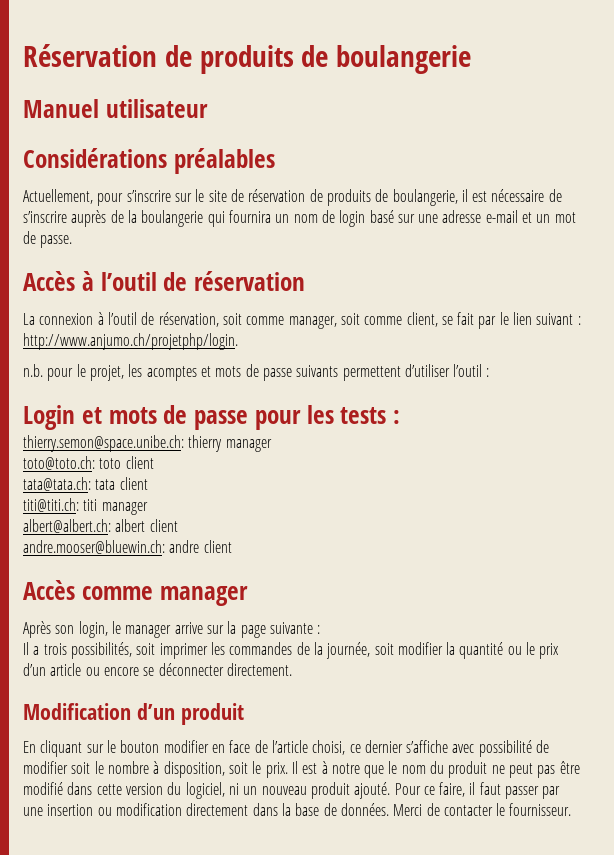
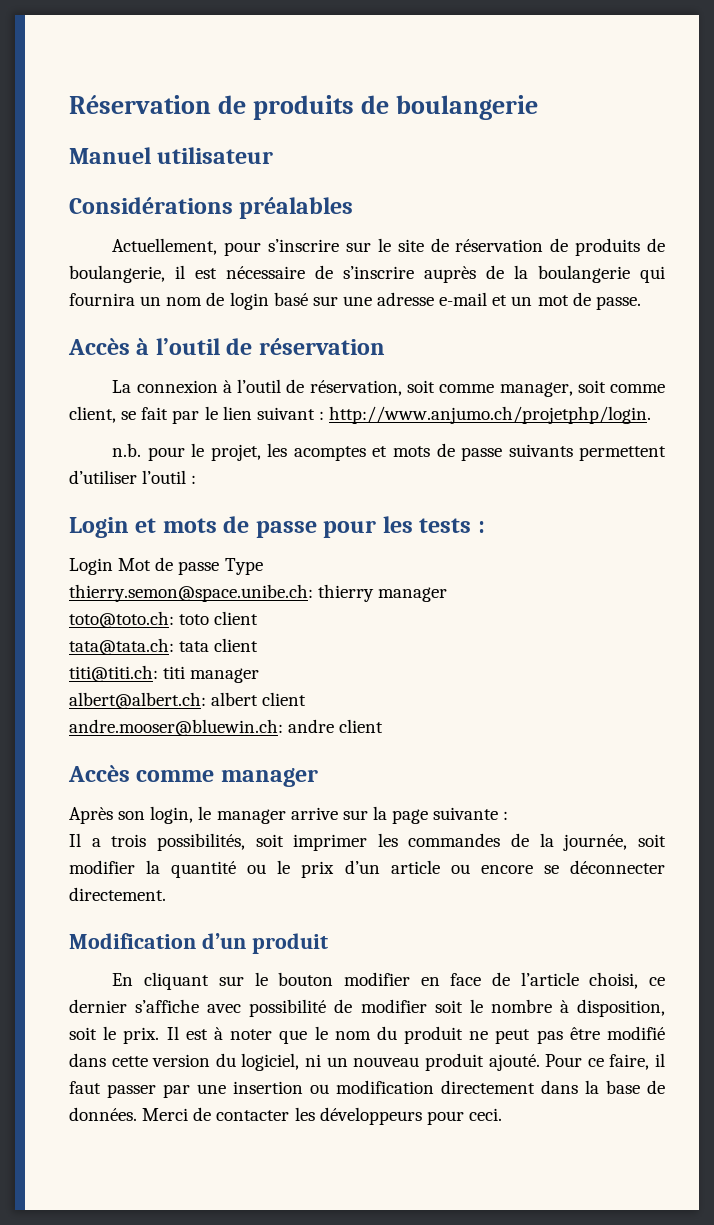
(400, 417) none -> [69,557,263,575] // Login Mot de passe Type
[331,763,360,774] notre -> [230,1029,273,1040] noter
[496,803,572,816] le fournisseur. -> [294,1107,502,1125] les développeurs pour ceci.

